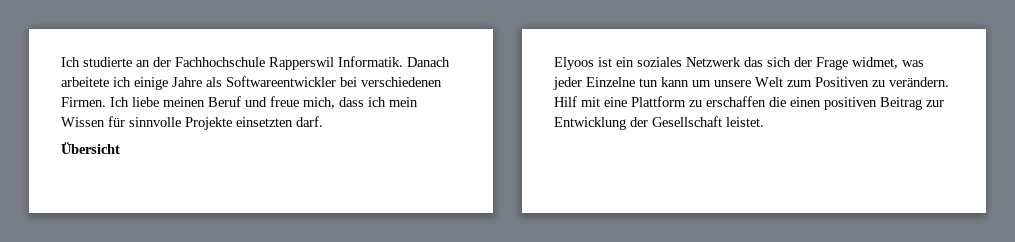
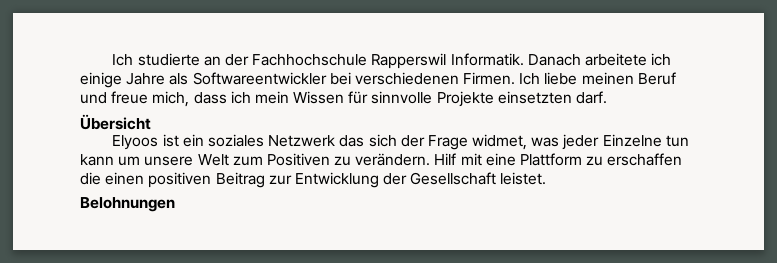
(764, 122) none -> [80,197,175,212] // Belohnungen

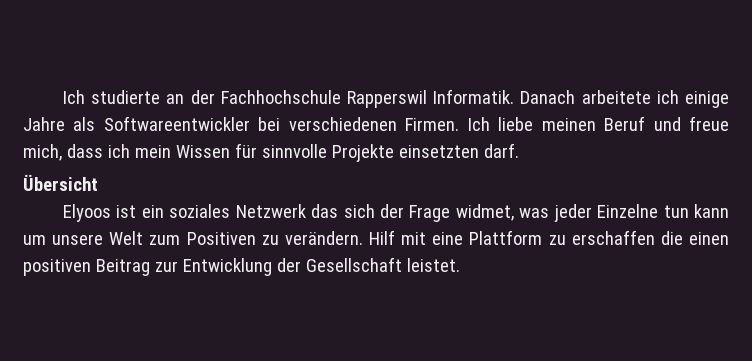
[80,197,175,212] // Belohnungen -> (460, 265) none

